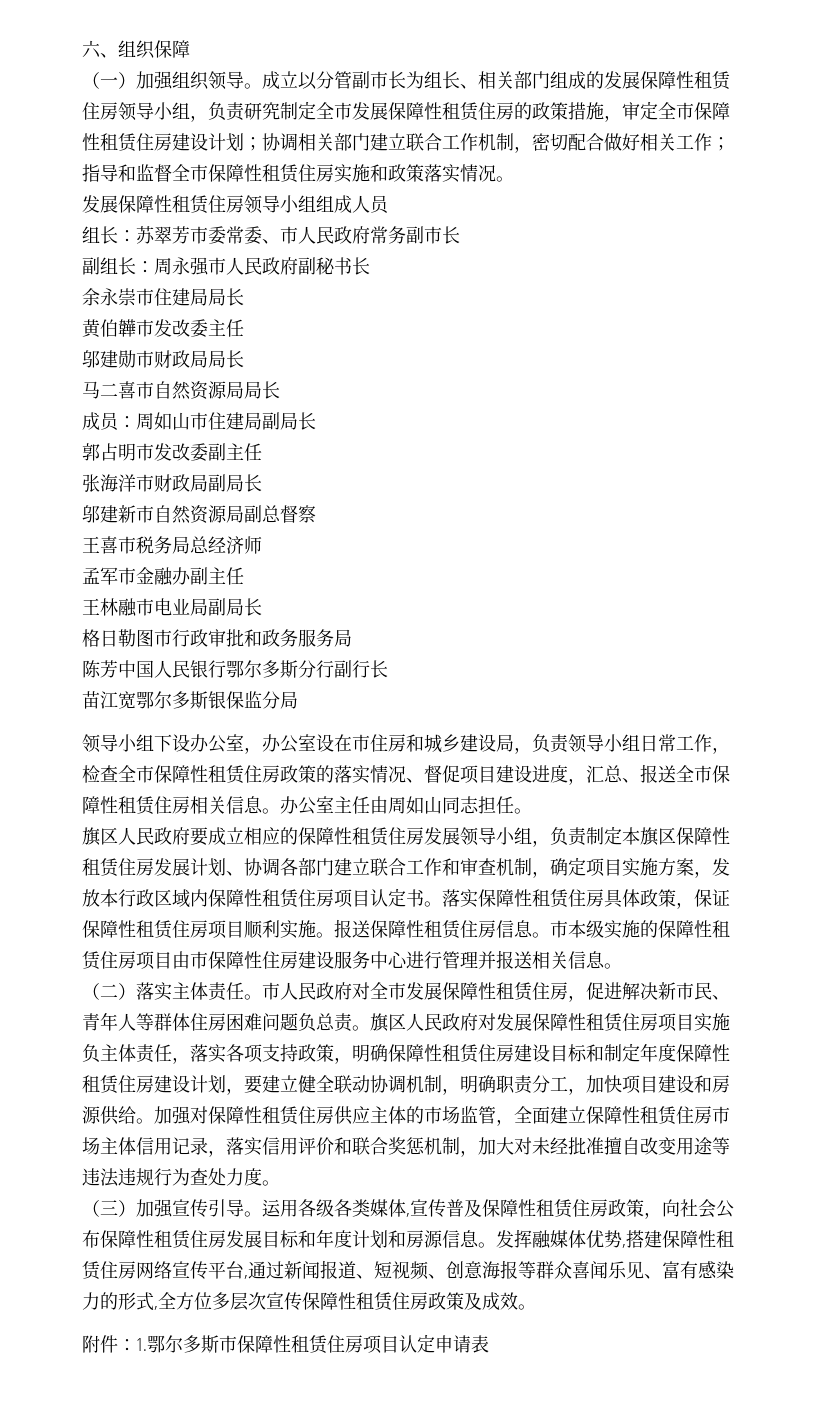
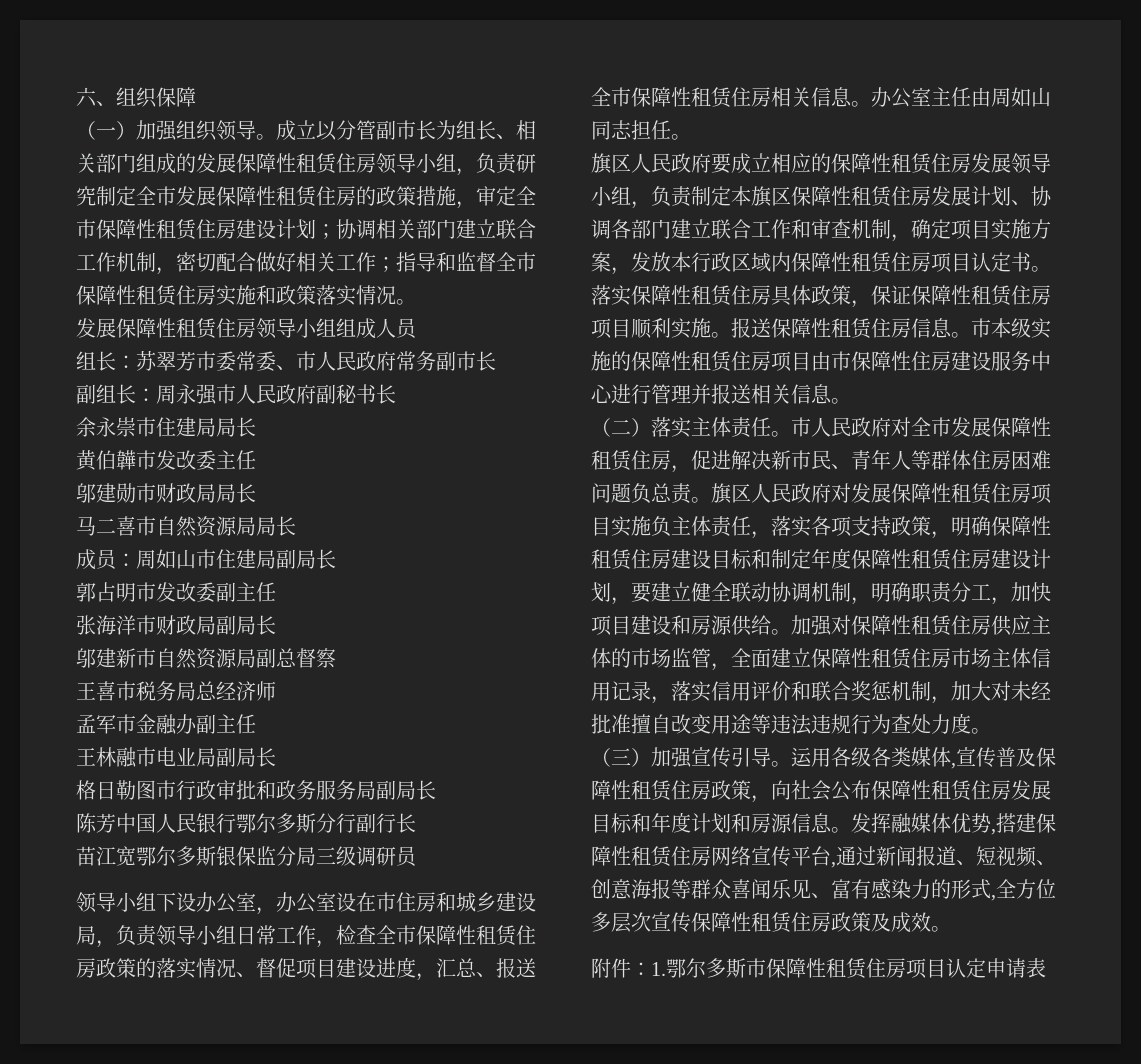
(352, 638) none -> [376,780,436,800] 副局长
(298, 700) none -> [316,846,418,867] 三级调研员

